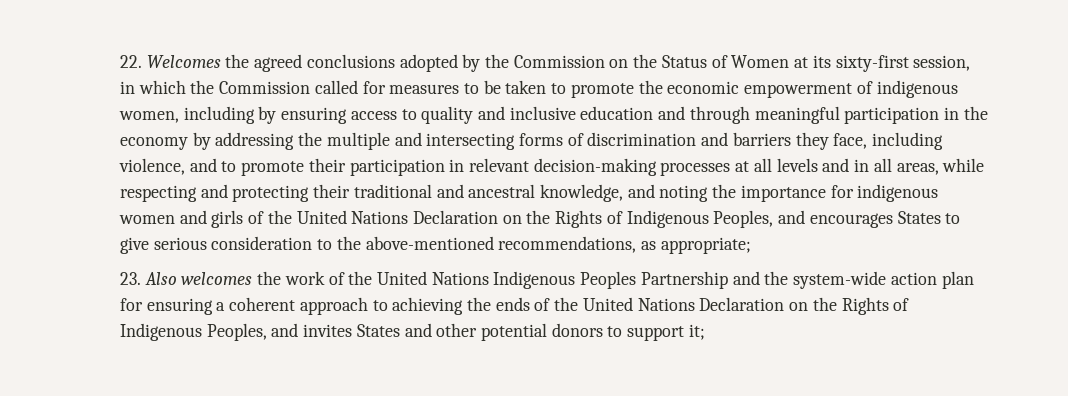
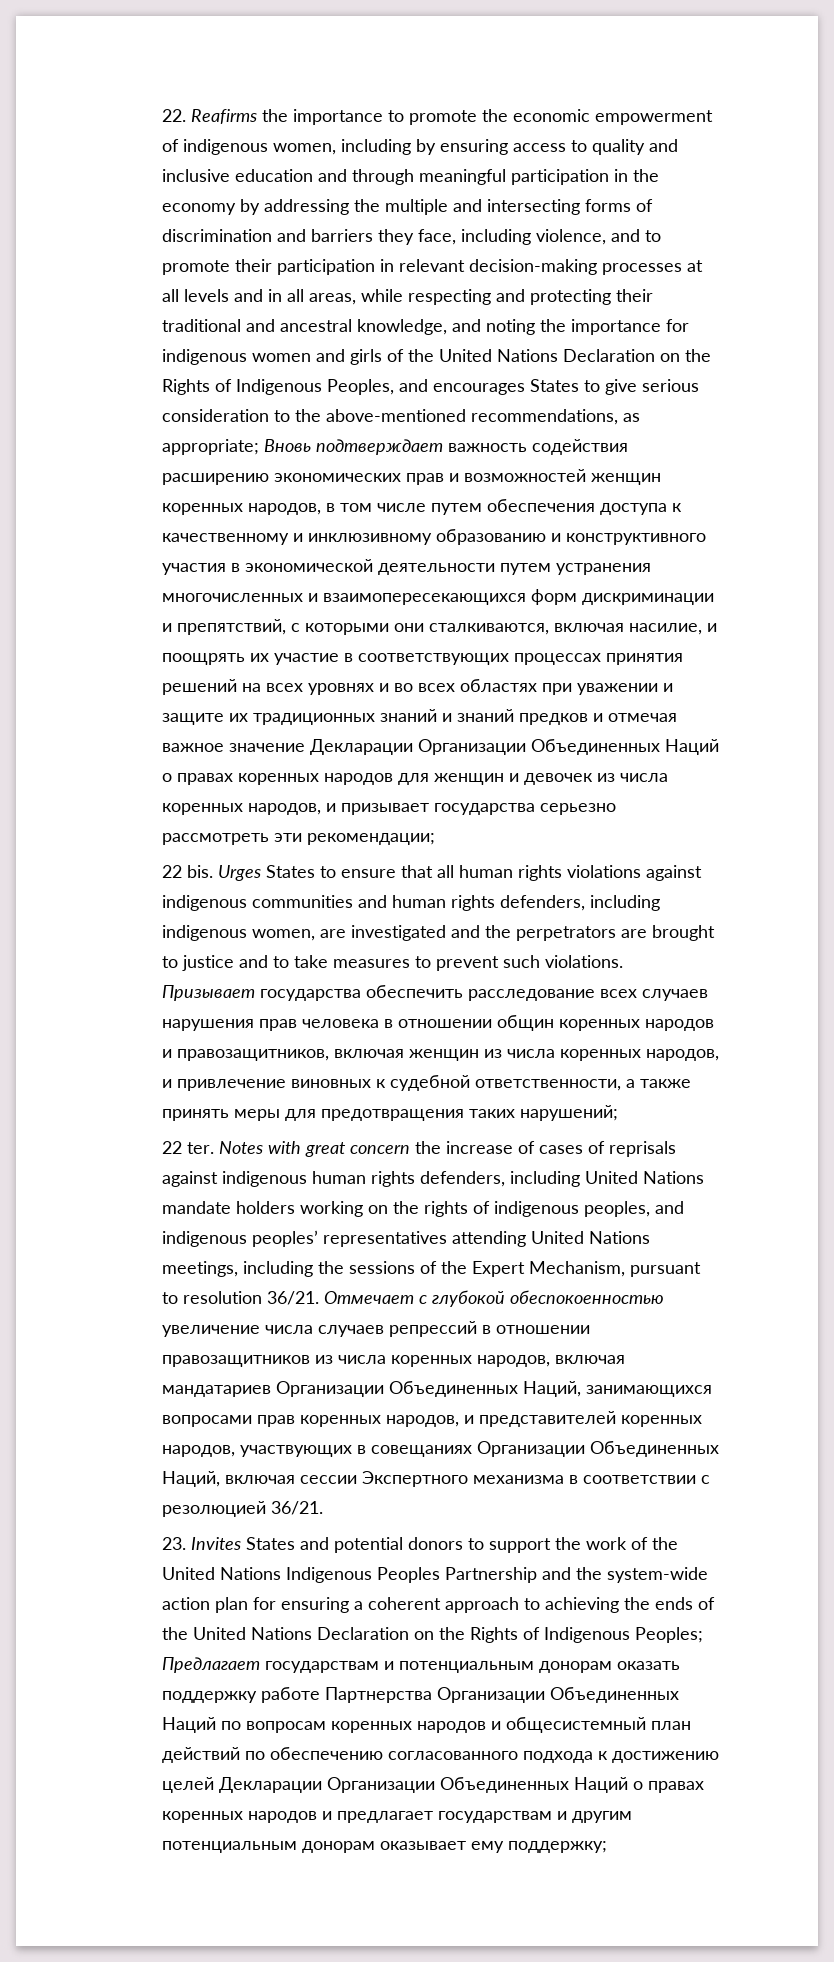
[146,54,971,72] [119,80,547,94] Welcomes the agreed conclusions adopted by the Commission on the Status of Women at its sixty-first session, in which the Commission called for measures to be taken -> [191,109,384,125] Reafirms the importance
[119,272,253,285] // 23. Also welcomes -> [264,439,629,455] [162,469,662,485] [162,499,683,515] [162,529,707,545] [162,559,652,575] [162,589,715,605] [162,619,718,635] [162,653,684,665] [162,679,674,695] [162,709,678,725] [162,739,720,755] [162,773,669,785] [162,803,617,815] [162,833,436,845] [162,865,703,881] [162,895,661,911] [162,925,716,941] [162,955,624,971] [162,985,709,1001] [162,1015,715,1031] [162,1049,720,1061] [162,1075,692,1091] [162,1105,619,1121] [162,1141,677,1157] [162,1171,705,1187] [162,1201,685,1217] [162,1230,651,1247] [162,1261,702,1277] [162,1290,665,1307] [162,1321,591,1337] [162,1355,626,1367] [162,1381,713,1397] [162,1411,703,1427] [162,1441,720,1457] [162,1471,711,1487] [162,1501,324,1517] [162,1537,552,1553] Вновь подтверждает важность содействия расширению экономических прав и возможностей женщин коренных народов, в том числе путем обеспечения доступа к качественному и инклюзивному образованию и конструктивного участия в экономической деятельности путем устранения многочисленных и взаимопересекающихся форм дискриминации и препятствий, с которыми они сталкиваются, включая насилие, и поощрять их участие в соответствующих процессах принятия решений на всех уровнях и во всех областях при уважении и защите их традиционных знаний и знаний предков и отмечая важное значение Декларации Организации Объединенных Наций о правах коренных народов для женщин и девочек из числа коренных народов, и призывает государства серьезно рассмотреть эти рекомендации; // 22 bis. Urges States to ensure that all human rights violations against indigenous communities and human rights defenders, including indigenous women, are investigated and the perpetrators are brought to justice and to take measures to prevent such violations. Призывает государства обеспечить расследование всех случаев нарушения прав человека в отношении общин коренных народов и правозащитников, включая женщин из числа коренных народов, и привлечение виновных к судебной ответственности, а также принять меры для предотвращения таких нарушений; // 22 ter. Notes with great concern the increase of cases of reprisals against indigenous human rights defenders, including United Nations mandate holders working on the rights of indigenous peoples, and indigenous peoples’ representatives attending United Nations meetings, including the sessions of the Expert Mechanism, pursuant to resolution 36/21. Отмечает с глубокой обеспокоенностью увеличение числа случаев репрессий в отношении правозащитников из числа коренных народов, включая мандатариев Организации Объединенных Наций, занимающихся вопросами прав коренных народов, и представителей коренных народов, участвующих в совещаниях Организации Объединенных Наций, включая сессии Экспертного механизма в соответствии с резолюцией 36/21. // 23. Invites States and potential donors to support
[206,323,705,341] Peoples, and invites States and other potential donors to support it; -> [635,1627,704,1643] [162,1657,681,1673] [162,1687,680,1703] [162,1717,692,1733] [162,1747,720,1763] [162,1777,705,1793] [162,1811,633,1823] [162,1841,608,1853] Peoples; Предлагает государствам и потенциальным донорам оказать поддержку работе Партнерства Организации Объединенных Наций по вопросам коренных народов и общесистемный план действий по обеспечению согласованного подхода к достижению целей Декларации Организации Объединенных Наций о правах коренных народов и предлагает государствам и другим потенциальным донорам оказывает ему поддержку;

